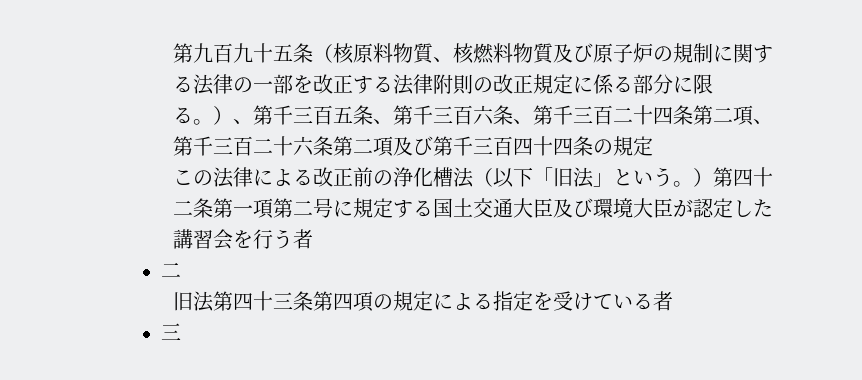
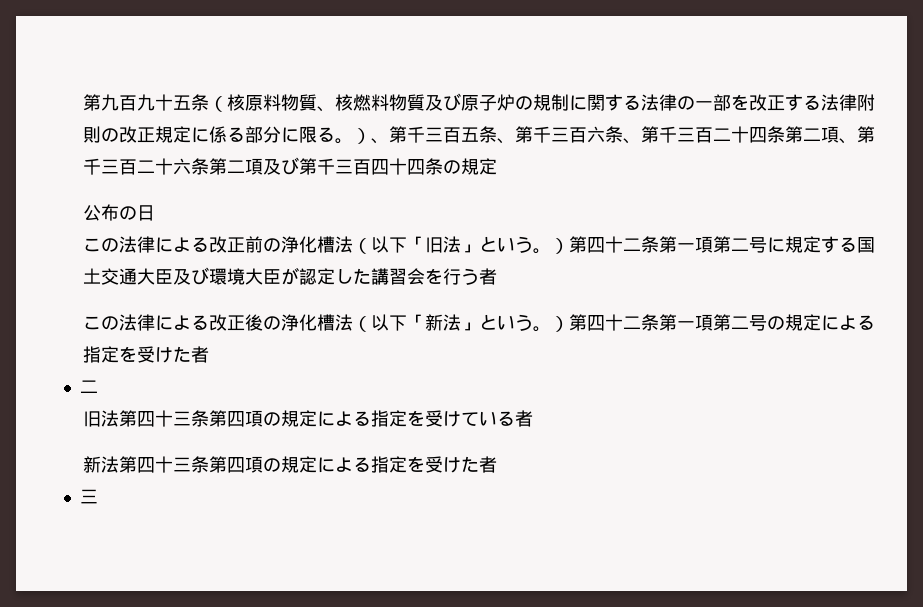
(654, 146) none -> [82,204,155,221] // 公布の日
(314, 239) none -> [82,314,875,332] [82,346,209,363] // この法律による改正後の浄化槽法（以下「新法」という。）第四十二条第一項第二号の規定による指定を受けた者
(674, 301) none -> [82,456,497,473] // 新法第四十三条第四項の規定による指定を受けた者

